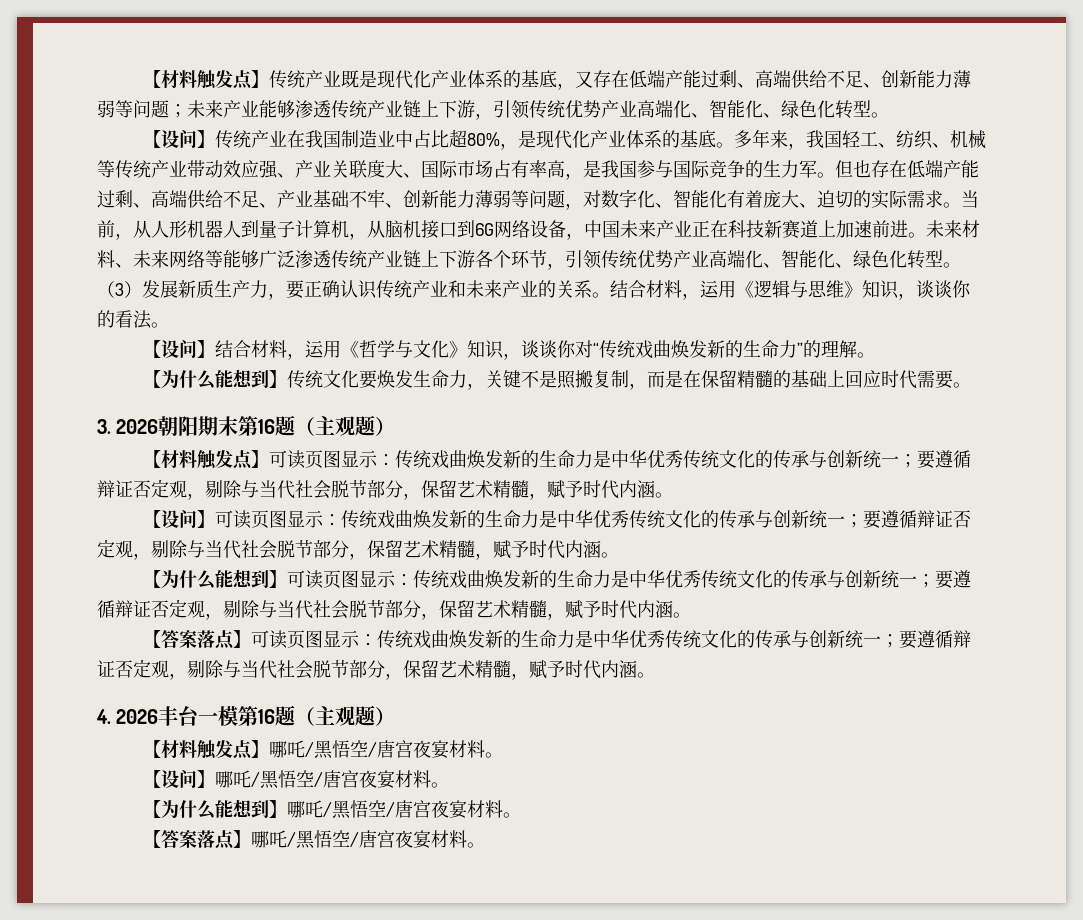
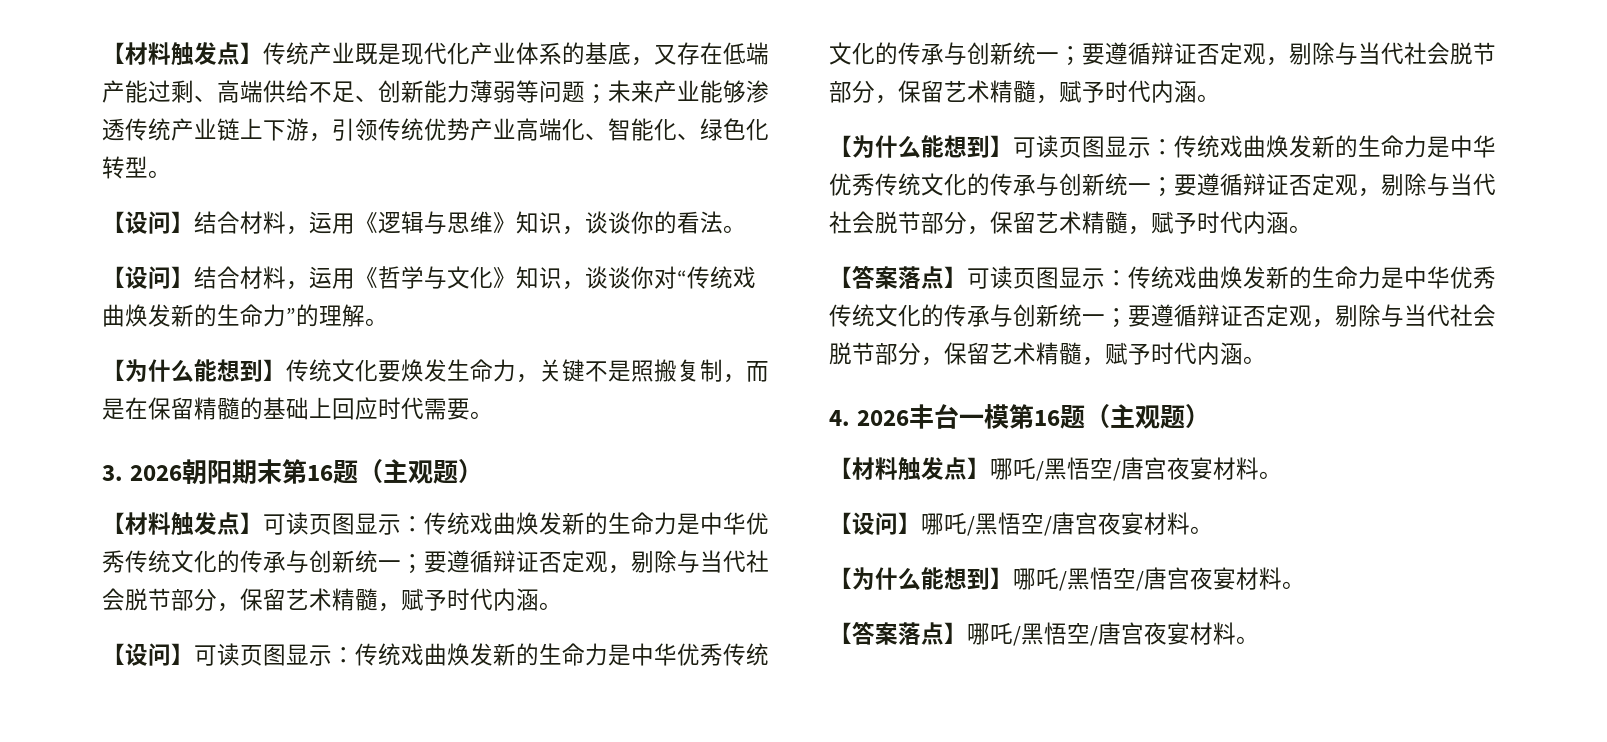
[214,129,986,150] [97,160,979,180] [97,189,979,210] [97,220,980,240] [97,250,961,270] [97,280,610,300] 传统产业在我国制造业中占比超80%，是现代化产业体系的基底。多年来，我国轻工、纺织、机械等传统产业带动效应强、产业关联度大、国际市场占有率高，是我国参与国际竞争的生力军。但也存在低端产能过剩、高端供给不足、产业基础不牢、创新能力薄弱等问题，对数字化、智能化有着庞大、迫切的实际需求。当前，从人形机器人到量子计算机，从脑机接口到6G网络设备，中国未来产业正在科技新赛道上加速前进。未来材料、未来网络等能够广泛渗透传统产业链上下游各个环节，引领传统优势产业高端化、智能化、绿色化转型。（3）发展新质生产力，要正确认识传统产业和未来产业的关系。 -> (194, 222) none

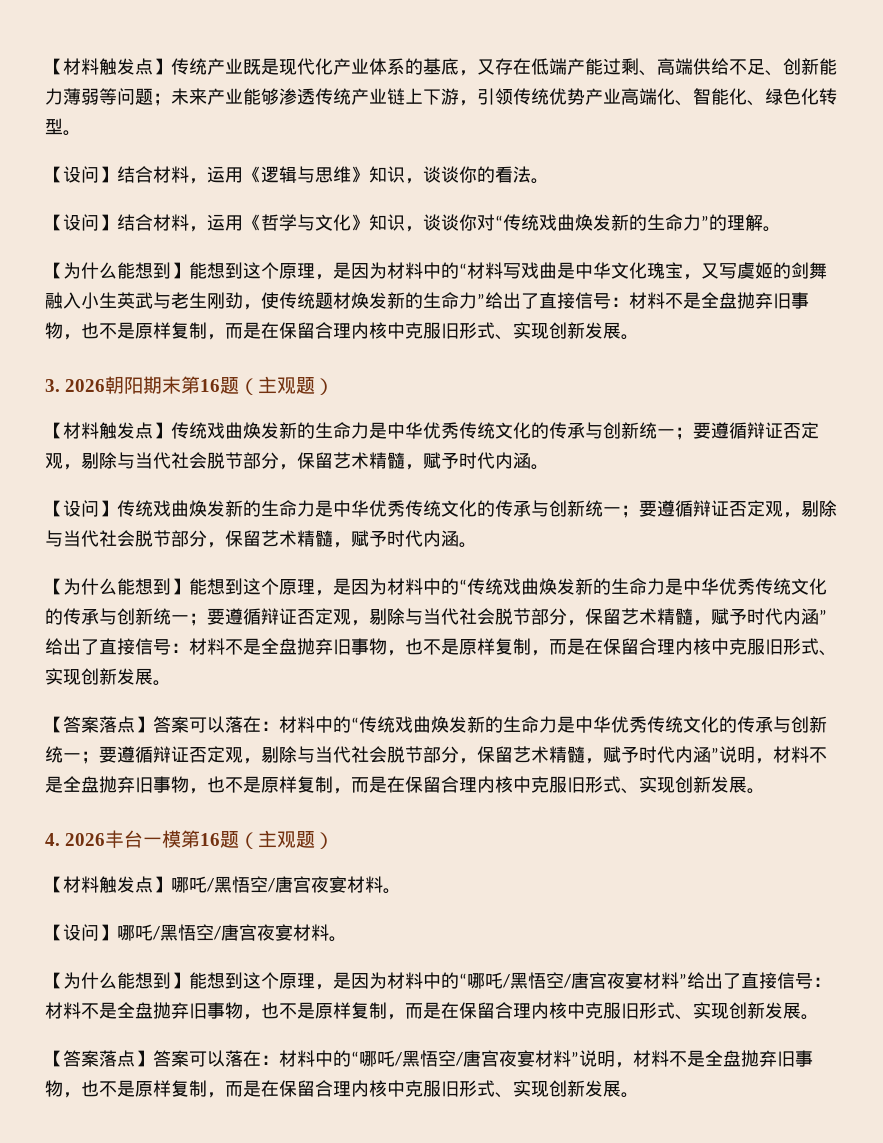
[286,359,769,383] [102,397,470,420] 传统文化要焕发生命力，关键不是照搬复制，而是在保留精髓的基础上回应时代需要 -> [189,262,827,280] [45,292,809,310] [45,322,621,340] 能想到这个原理，是因为材料中的“材料写戏曲是中华文化瑰宝，又写虞姬的剑舞融入小生英武与老生刚劲，使传统题材焕发新的生命力”给出了直接信号：材料不是全盘抛弃旧事物，也不是原样复制，而是在保留合理内核中克服旧形式、实现创新发展
[263,512,424,535] 可读页图显示： -> (171, 430) none
[194,643,355,666] 可读页图显示： -> (117, 508) none
[1013,135,1174,158] 可读页图显示： -> [189,578,467,596] 能想到这个原理，是因为材料中的“
[1289,225,1312,233] [829,265,1128,289] 。 // 【答案落点】可读页图显示： -> [819,609,827,623] [45,638,837,656] [45,668,171,686] [45,716,359,733] ”给出了直接信号：材料不是全盘抛弃旧事物，也不是原样复制，而是在保留合理内核中克服旧形式、实现创新发展。 // 【答案落点】答案可以落在：材料中的“
(1243, 353) none -> [711,746,827,764] [45,776,747,794] ”说明，材料不是全盘抛弃旧事物，也不是原样复制，而是在保留合理内核中克服旧形式、实现创新发展
[1013,567,1305,591] [829,621,1236,646] 哪吒/黑悟空/唐宫夜宴材料。 // 【答案落点】哪吒/黑悟空/唐宫夜宴材料 -> [189,972,831,990] [45,1002,819,1020] [45,1050,813,1068] [45,1080,621,1098] 能想到这个原理，是因为材料中的“哪吒/黑悟空/唐宫夜宴材料”给出了直接信号：材料不是全盘抛弃旧事物，也不是原样复制，而是在保留合理内核中克服旧形式、实现创新发展。 // 【答案落点】答案可以落在：材料中的“哪吒/黑悟空/唐宫夜宴材料”说明，材料不是全盘抛弃旧事物，也不是原样复制，而是在保留合理内核中克服旧形式、实现创新发展

